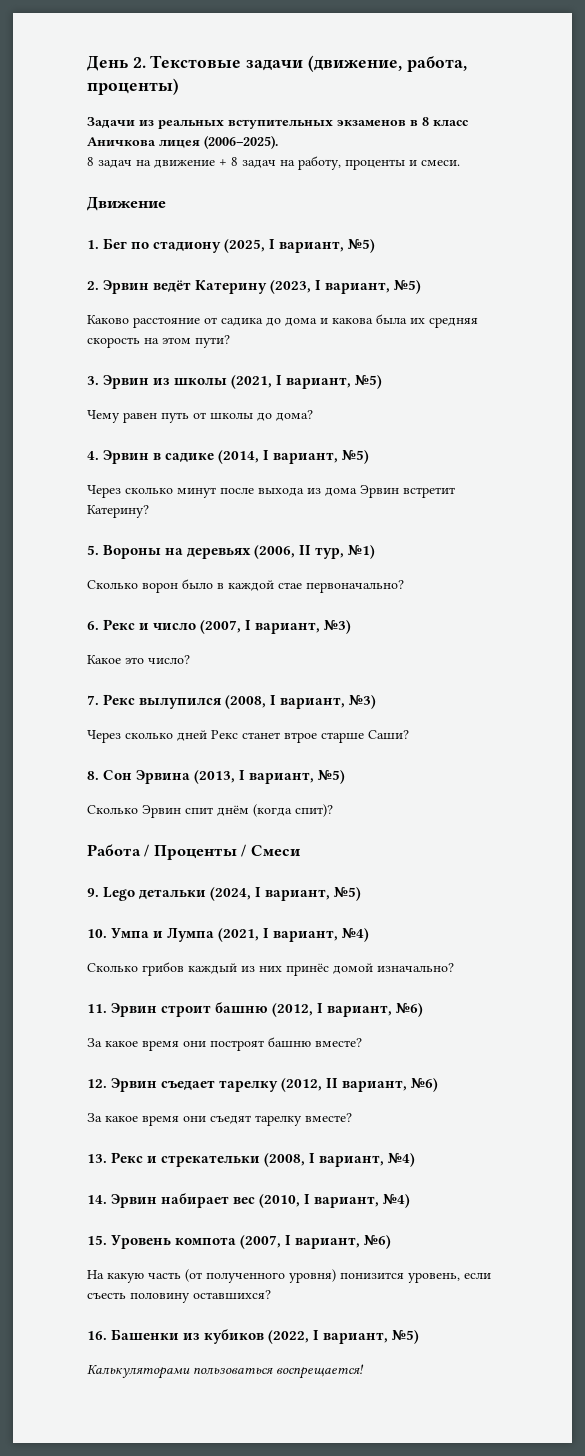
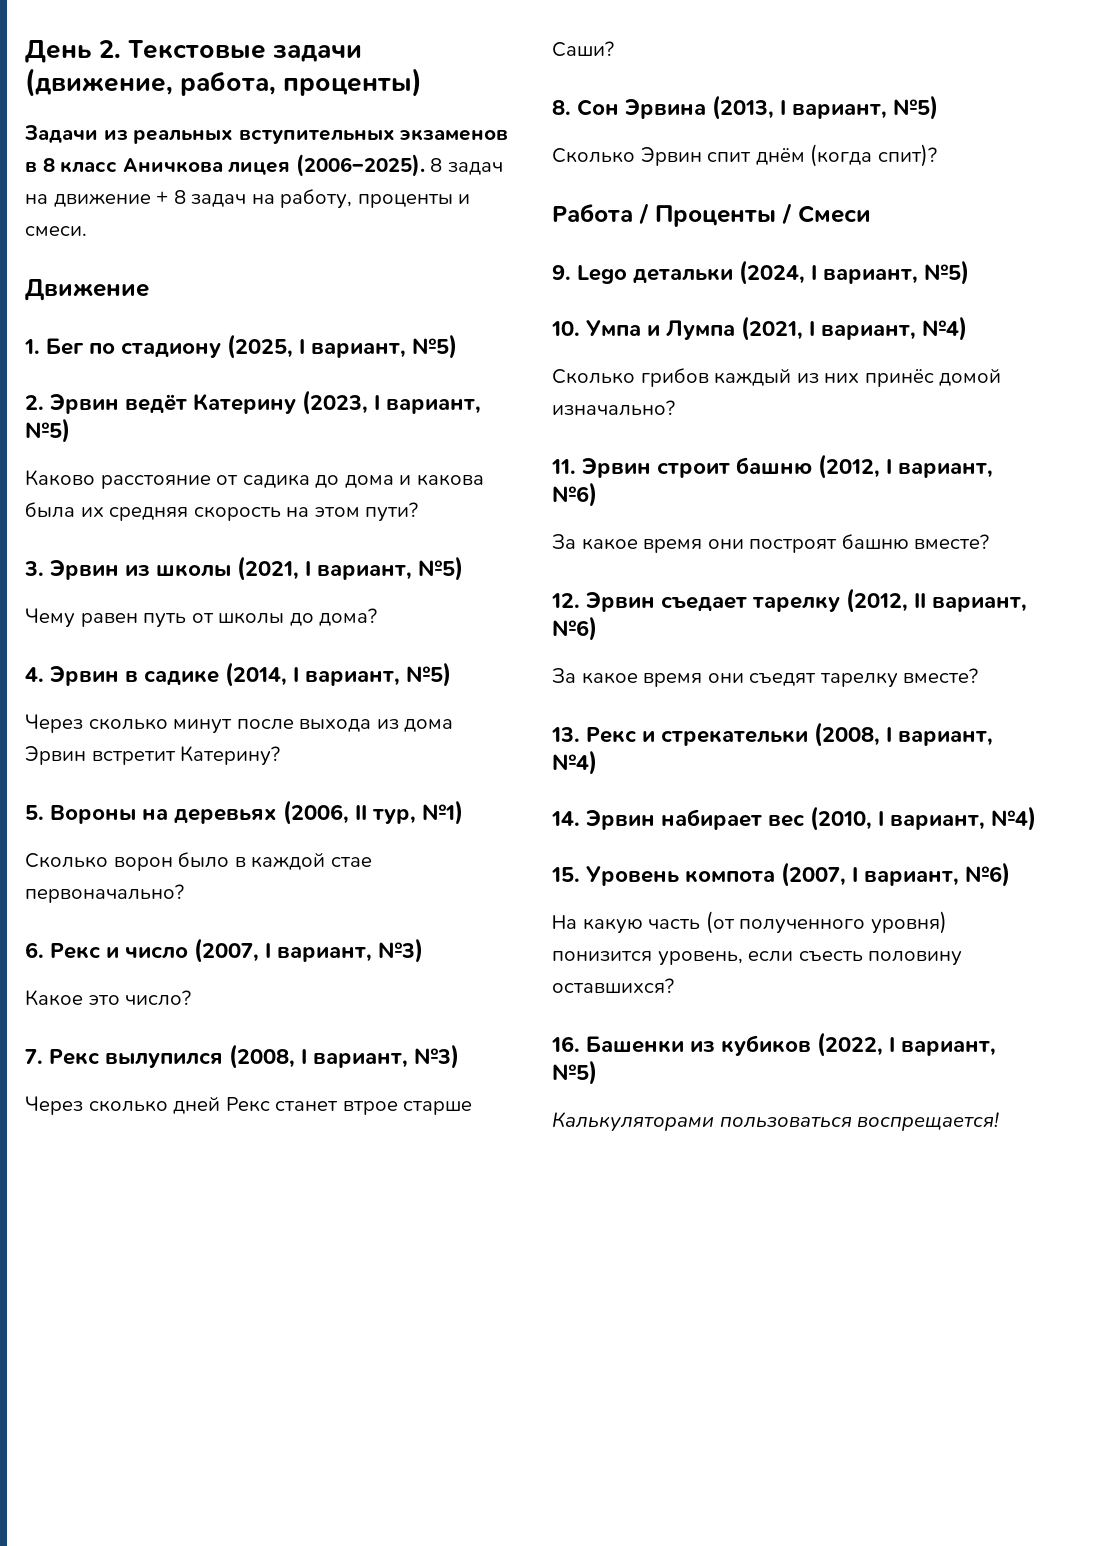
(278, 142) // -> (425, 165) none

